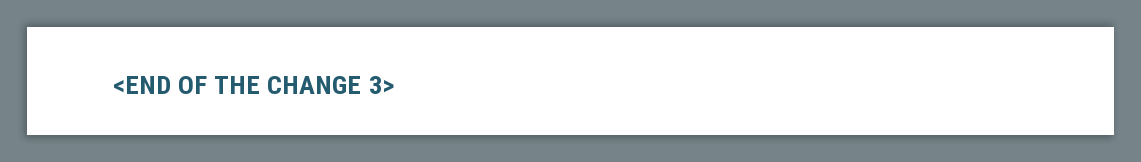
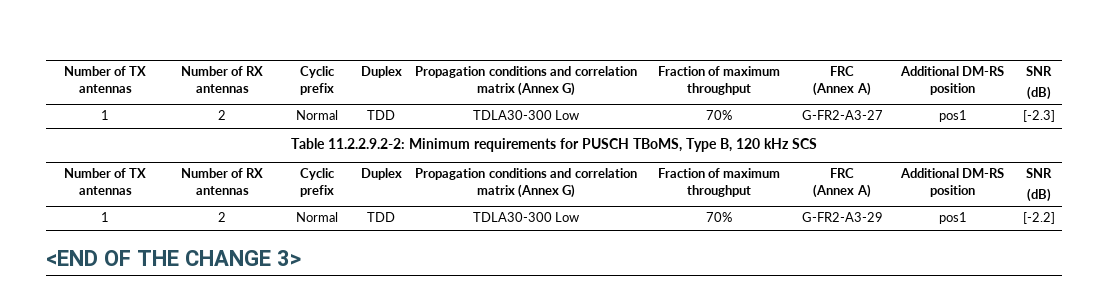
(113, 85) none -> [63,66,147,76] [78,84,132,93] [180,66,264,76] [195,84,249,93] [300,66,335,78] [300,83,334,95] [360,66,402,78] [415,66,637,78] [476,82,576,96] [657,66,781,76] [687,83,751,95] [830,66,854,76] [813,82,871,96] [899,66,1005,76] [930,83,975,95] [1026,66,1052,76] [1026,86,1051,100] [101,110,109,120] [217,110,226,120] [296,110,338,120] [367,110,395,120] [472,110,580,120] [706,110,732,120] [801,110,883,120] [938,110,967,122] [1022,110,1055,122] [291,138,817,152] [63,168,147,178] [78,186,132,195] [180,168,264,178] [195,186,249,195] [300,168,335,180] [300,185,334,197] [360,168,402,180] [415,168,637,180] [476,184,576,198] [657,168,781,178] [687,185,751,197] [830,168,854,178] [813,184,871,198] [899,168,1005,178] [930,185,975,197] [1026,168,1052,178] [1026,188,1051,202] [101,212,109,222] [217,212,226,222] [296,212,338,222] [367,212,395,222] [472,212,580,222] [706,212,732,222] [801,212,883,222] [938,212,967,224] [1022,212,1055,224] Number of TX antennas | Number of RX antennas | Cyclic prefix | Duplex | Propagation conditions and correlation matrix (Annex G) | Fraction of maximum throughput | FRC // (Annex A) | Additional DM-RS position | SNR // (dB) // 1 | 2 | Normal | TDD | TDLA30-300 Low | 70% | G-FR2-A3-27 | pos1 | [-2.3] // Table 11.2.2.9.2-2: Minimum requirements for PUSCH TBoMS, Type B, 120 kHz SCS // Number of TX antennas | Number of RX antennas | Cyclic prefix | Duplex | Propagation conditions and correlation matrix (Annex G) | Fraction of maximum throughput | FRC // (Annex A) | Additional DM-RS position | SNR // (dB) // 1 | 2 | Normal | TDD | TDLA30-300 Low | 70% | G-FR2-A3-29 | pos1 | [-2.2] //

